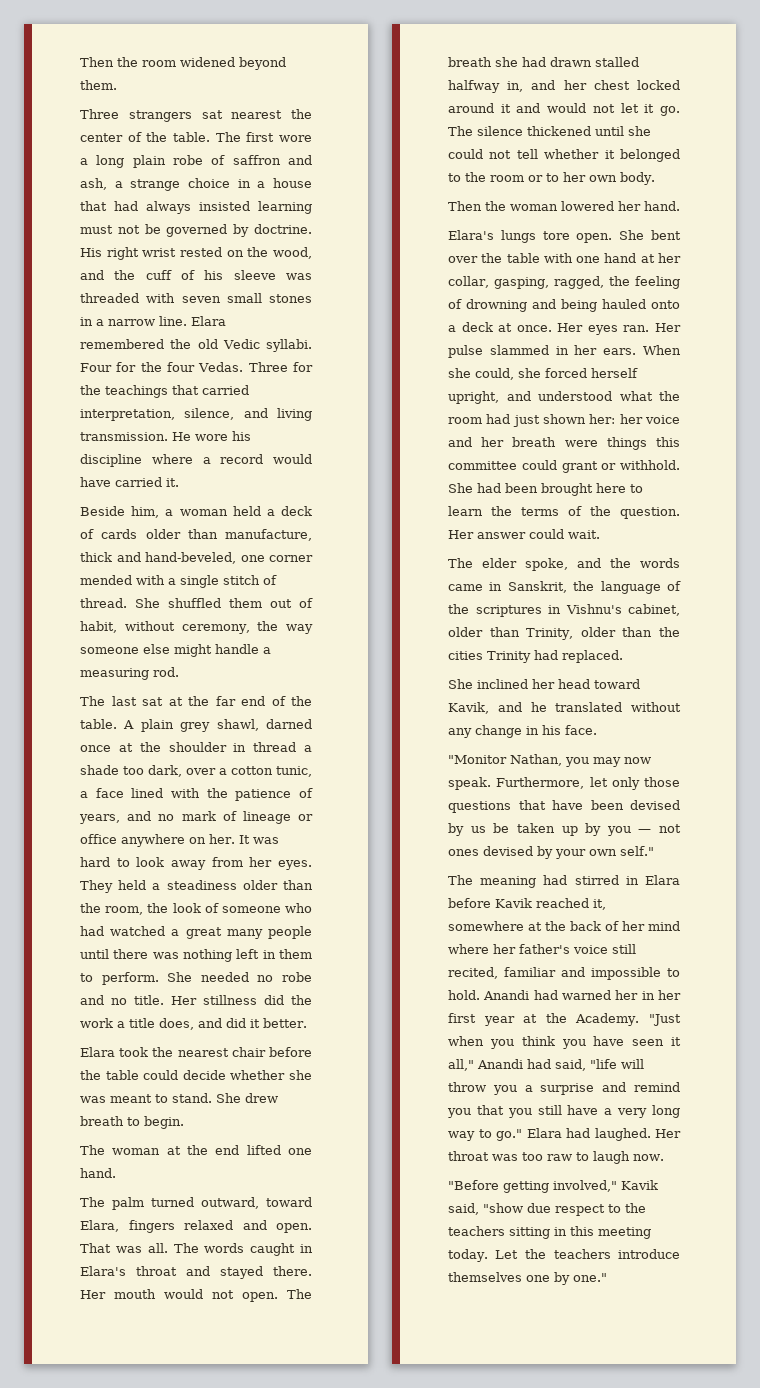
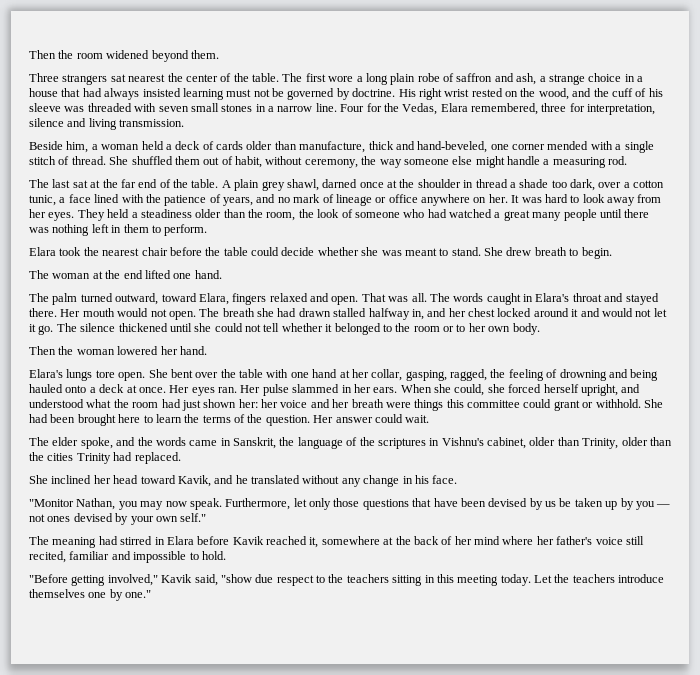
[191,316,226,326] [80,339,312,352] [80,362,313,372] [80,385,249,398] [80,408,312,421] [80,431,251,441] [80,454,312,467] [80,477,179,487] Elara remembered the old Vedic syllabi. Four for the four Vedas. Three for the teachings that carried interpretation, silence, and living transmission. He wore his discipline where a record would have carried it. -> [340,103,656,115] [29,118,185,130] Four for the Vedas, Elara remembered, three for interpretation, silence and living transmission.
[167,972,312,982] [80,995,312,1005] [80,1018,307,1030] She needed no robe and no title. Her stillness did the work a title does, and did it better. -> (208, 230) none
[483,990,681,1000] [448,1013,681,1026] [448,1036,681,1049] [448,1059,644,1071] [448,1082,680,1095] [447,1105,680,1118] [448,1128,681,1141] [448,1151,664,1164] Anandi had warned her in her first year at the Academy. "Just when you think you have seen it all," Anandi had said, "life will throw you a surprise and remind you that you still have a very long way to go." Elara had laughed. Her throat was too raw to laugh now. -> (226, 555) none

